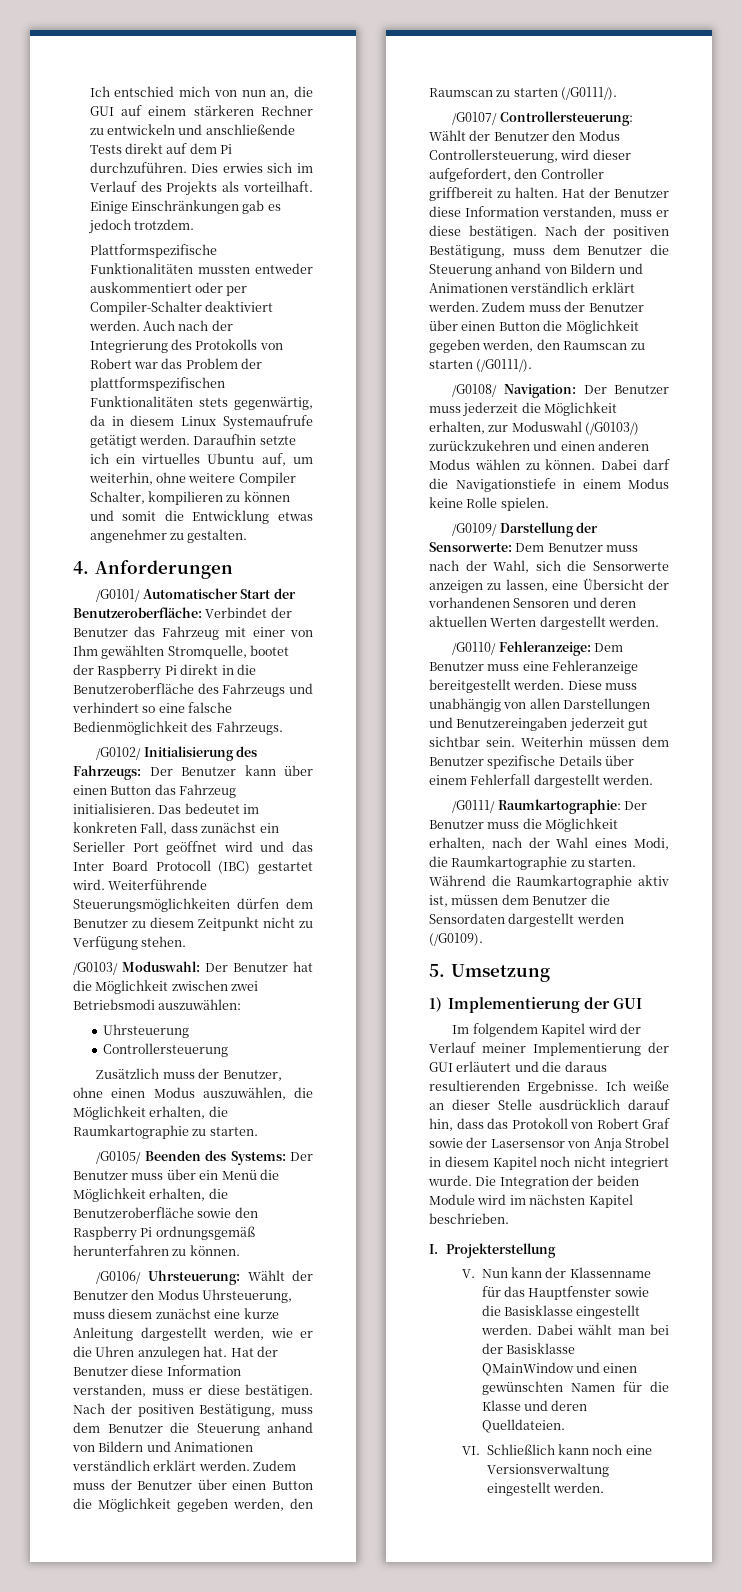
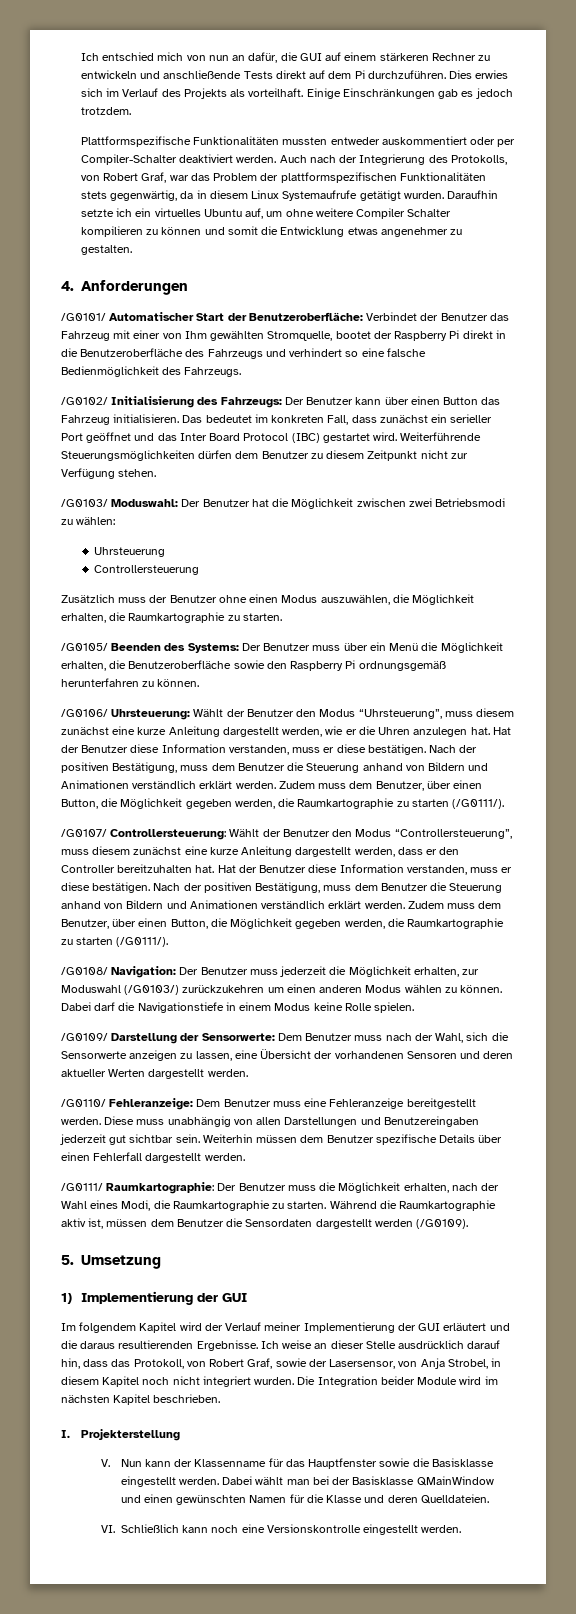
[270,90,290,99] an, -> [232,52,278,63] an dafür,
[195,339,283,350] [89,358,132,369] Protokolls von Robert -> [450,155,507,165] [80,172,167,183] Protokolls, von Robert Graf,
[139,434,191,445] werden. -> [403,191,444,199] wurden.
[88,472,153,485] weiterhin, -> (283, 214) none
[89,491,145,504] Schalter, -> [407,209,452,217] Schalter
[73,841,125,852] Serieller -> [450,414,493,423] serieller
[223,841,253,852] wird -> (132, 437) none
[155,860,211,871] Protocoll -> [243,433,289,441] Protocol
[299,921,313,928] zu -> [450,453,468,459] zur
[158,999,242,1010] auszuwählen: -> [61,517,116,525] zu wählen:
[222,1070,282,1081] Benutzer, -> [169,595,217,603] Benutzer
[202,1289,293,1303] Uhrsteuerung, -> [358,709,442,719] “Uhrsteuerung”,
[110,1479,313,1490] [73,1498,313,1512] [429,88,493,97] der Benutzer über einen Button die Möglichkeit gegeben werden, den Raumscan -> [349,780,483,791] [61,798,395,809] dem Benutzer, über einen Button, die Möglichkeit gegeben werden, die Raumkartographie
[429,149,631,163] [429,168,604,182] [429,187,558,201] Controllersteuerung, wird dieser aufgefordert, den Controller griffbereit zu halten. -> [394,829,512,839] [61,846,460,857] [61,864,215,873] “Controllersteuerung”, muss diesem zunächst eine kurze Anleitung dargestellt werden, dass er den Controller bereitzuhalten hat.
[564,301,644,312] [429,320,639,334] [429,339,628,353] der Benutzer über einen Button die Möglichkeit gegeben werden, den Raumscan -> [478,901,502,909] [61,918,505,929] dem Benutzer, über einen Button, die Möglichkeit gegeben werden, die Raumkartographie
[533,440,558,451] und -> [267,987,284,993] um
[429,616,487,627] aktuellen -> [61,1069,106,1077] aktueller
[429,775,467,785] einem -> [61,1152,90,1161] einen
[632,1080,669,1091] weiße -> [282,1340,313,1349] weise
[511,1118,670,1129] Protokoll von Robert Graf -> [133,1358,273,1369] Protokoll, von Robert Graf,
[490,1139,565,1148] Lasersensor -> [329,1359,396,1369] Lasersensor,
[625,1137,669,1148] Strobel -> [447,1359,488,1369] Strobel,
[428,1175,472,1186] wurde. -> [254,1377,295,1385] wurden.
[572,1175,639,1186] der beiden -> [380,1376,415,1385] beider
[486,1463,609,1477] Versionsverwaltung -> [266,1524,361,1533] Versionskontrolle

